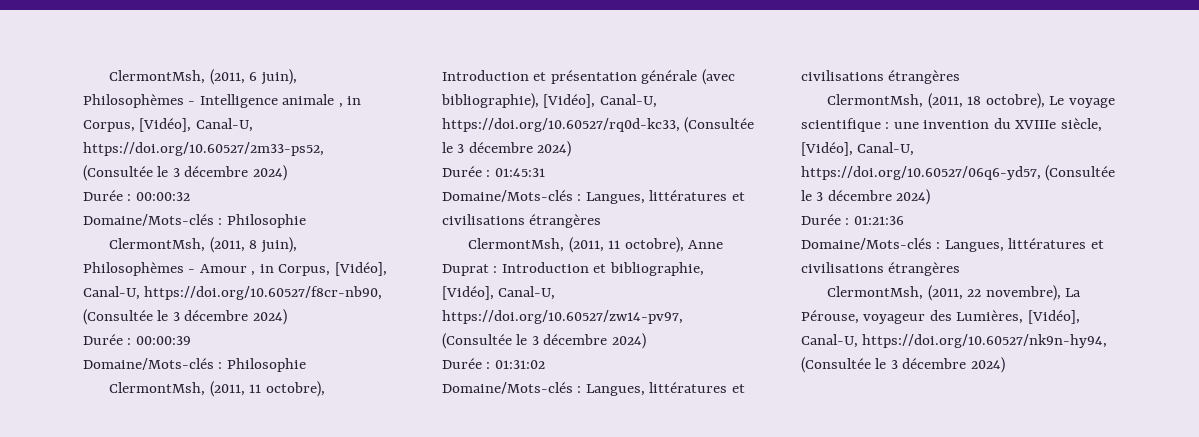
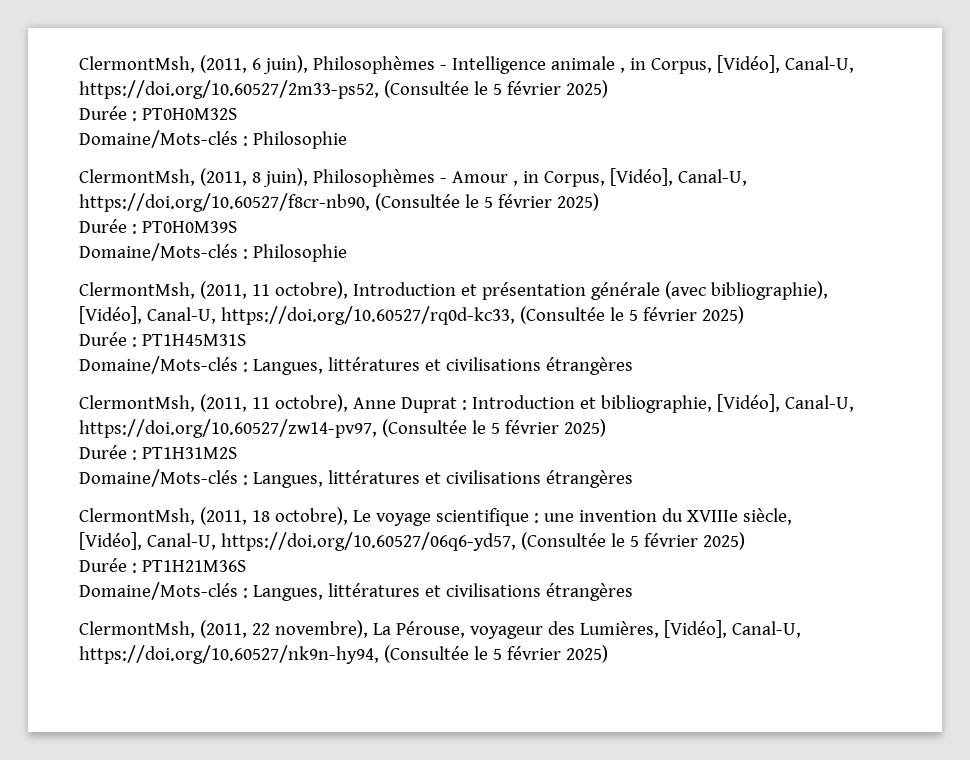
[172,165,287,181] [83,190,190,201] 3 décembre 2024) // Durée : 00:00:32 -> [492,80,608,98] [79,106,237,121] 5 février 2025) // Durée : PT0H0M32S
[172,309,287,325] [83,334,191,345] 3 décembre 2024) // Durée : 00:00:39 -> [483,193,599,211] [79,219,237,234] 5 février 2025) // Durée : PT0H0M39S
[457,141,572,157] [442,166,545,177] 3 décembre 2024) // Durée : 01:45:31 -> [628,306,744,324] [79,332,246,347] 5 février 2025) // Durée : PT1H45M31S
[531,333,646,349] [442,358,545,369] 3 décembre 2024) // Durée : 01:31:02 -> [490,419,606,437] [79,445,237,460] 5 février 2025) // Durée : PT1H31M2S
[816,189,931,205] [801,214,904,225] 3 décembre 2024) // Durée : 01:21:36 -> [629,532,745,550] [79,558,246,573] 5 février 2025) // Durée : PT1H21M36S
[890,357,1005,373] 3 décembre 2024) -> [492,645,608,663] 5 février 2025)

